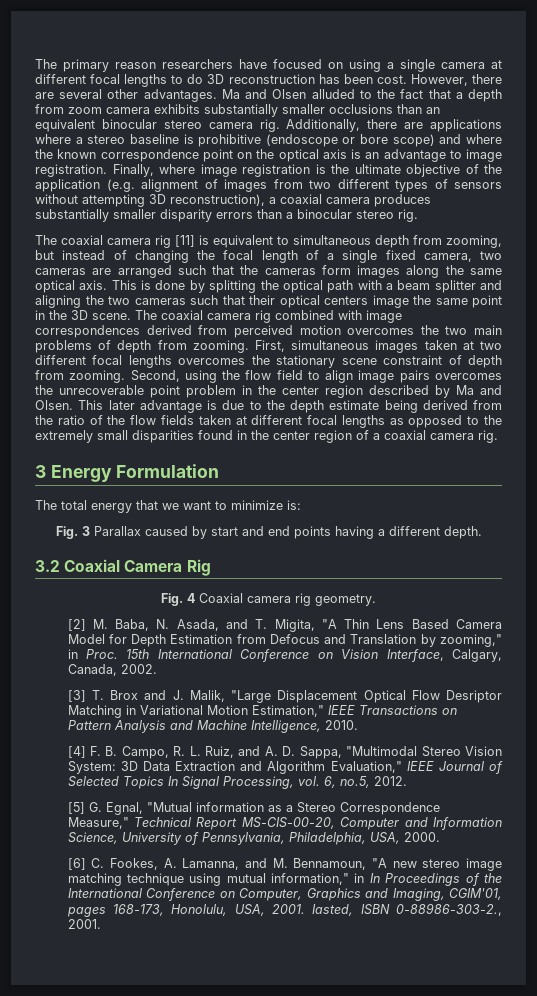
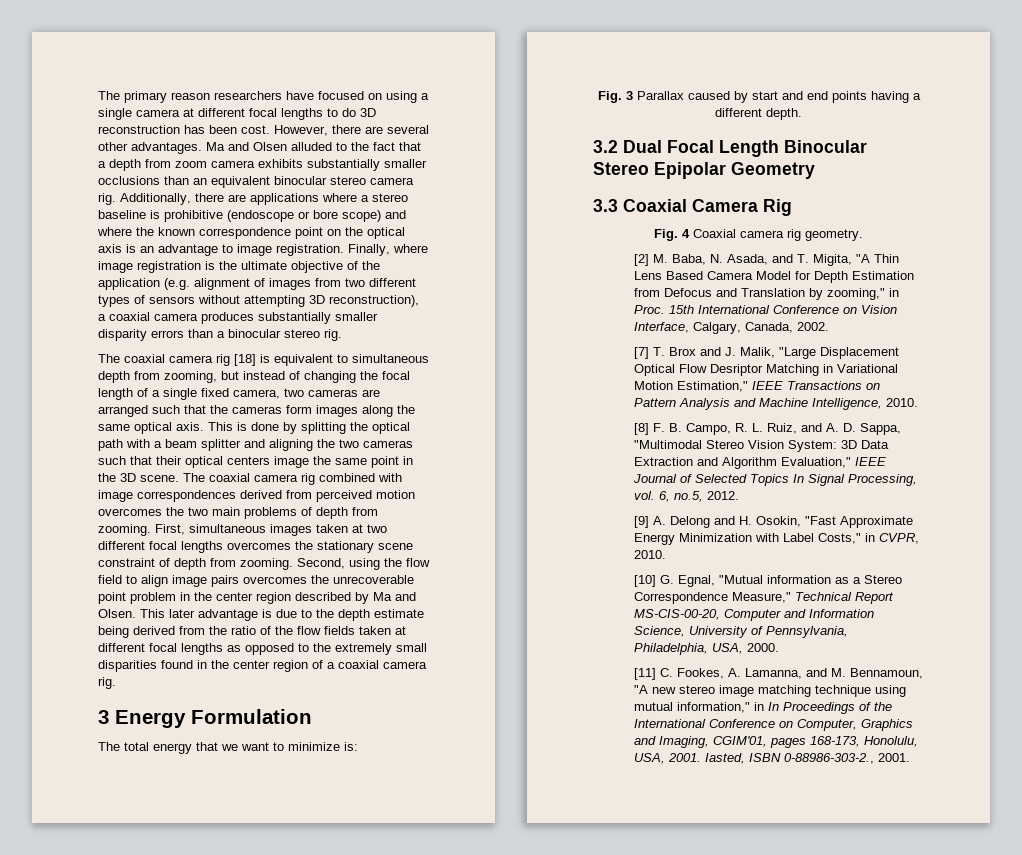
[175,235,195,247] [11] -> [234,354,256,366] [18]
(60, 566) none -> [623,140,867,157] [593,162,815,179] [593,199,618,212] Dual Focal Length Binocular Stereo Epipolar Geometry // 3.3
[67,690,86,702] [3] -> [633,347,649,359] [7]
[67,746,86,758] [4] -> [633,423,649,435] [8]
[67,802,85,814] [5] -> [633,516,913,528] [633,533,919,545] [633,550,666,559] [633,575,656,587] [9] A. Delong and H. Osokin, "Fast Approximate Energy Minimization with Label Costs," in CVPR, 2010. // [10]
[67,858,86,870] [6] -> [633,668,656,680] [11]

